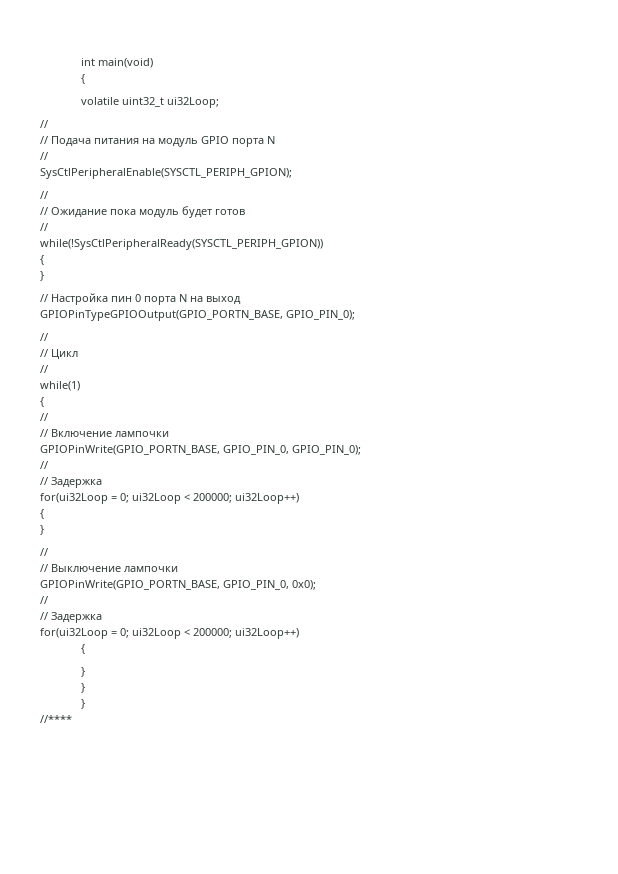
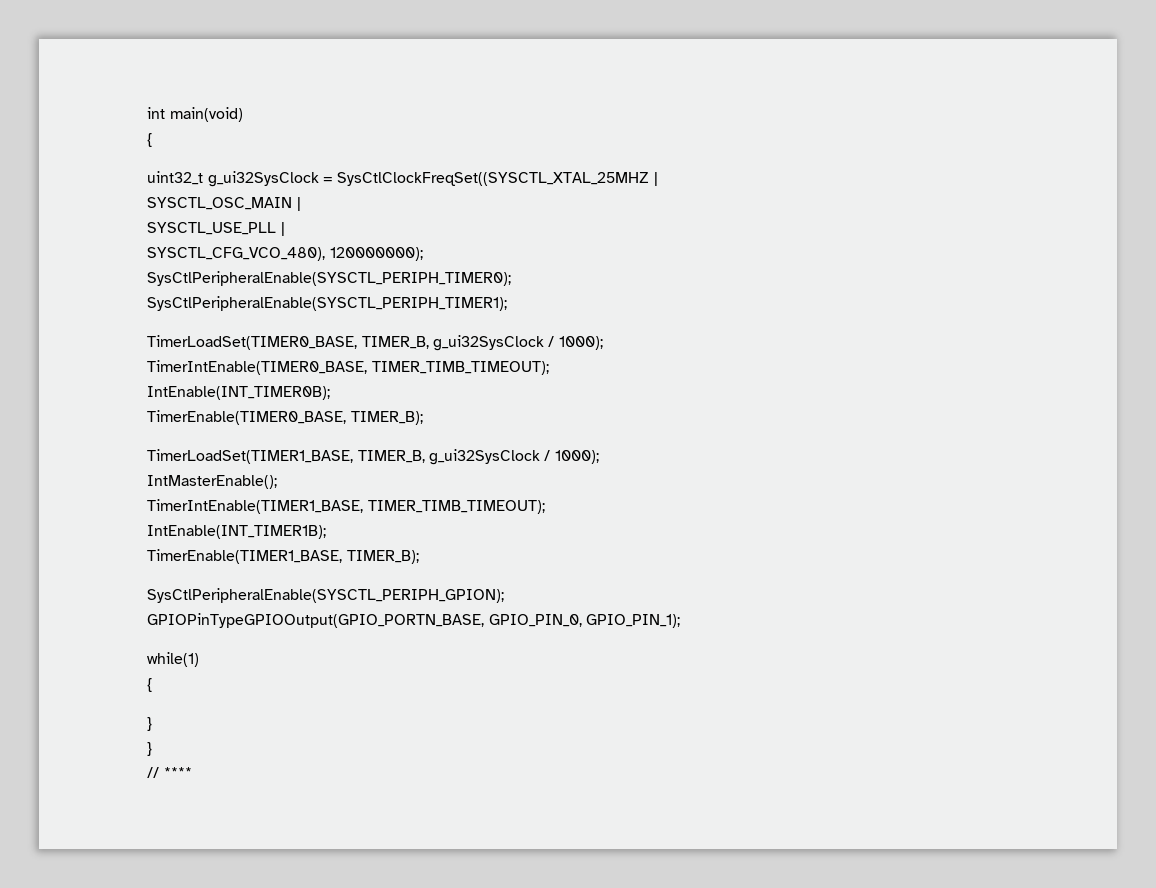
[81,97,220,108] [40,120,48,128] [40,136,275,147] [40,152,48,160] [40,168,292,179] [40,191,48,199] [40,206,245,218] [40,223,48,231] [40,239,323,250] [40,255,44,265] [40,271,44,281] [40,293,241,305] [40,310,355,321] [40,333,48,341] [40,349,78,360] [40,365,48,373] [40,381,80,391] [40,397,44,407] [40,413,48,421] [40,429,169,437] [40,445,361,455] [40,461,48,469] [40,477,102,488] [40,493,299,504] [40,509,44,519] [40,525,44,535] [40,548,48,556] [40,564,178,572] [40,580,316,590] [40,596,48,604] [40,612,102,623] [40,628,299,639] volatile uint32_t ui32Loop; // // // // Подача питания на модуль GPIO порта N // // // SysCtlPeripheralEnable(SYSCTL_PERIPH_GPION); // // // // Ожидание пока модуль будет готов // // // while(!SysCtlPeripheralReady(SYSCTL_PERIPH_GPION)) // { // } // // Настройка пин 0 порта N на выход // GPIOPinTypeGPIOOutput(GPIO_PORTN_BASE, GPIO_PIN_0); // // // // Цикл // // // while(1) // { // // // // Включение лампочки // GPIOPinWrite(GPIO_PORTN_BASE, GPIO_PIN_0, GPIO_PIN_0); // // // // Задержка // for(ui32Loop = 0; ui32Loop < 200000; ui32Loop++) // { // } // // // // Выключение лампочки // GPIOPinWrite(GPIO_PORTN_BASE, GPIO_PIN_0, 0x0); // // // // Задержка // for(ui32Loop = 0; ui32Loop < 200000; ui32Loop++) -> [147,171,658,187] [147,197,301,211] [147,222,285,236] [147,247,423,261] [147,271,512,286] [147,296,508,311] [147,335,603,351] [147,360,549,375] [147,386,331,400] [147,410,423,425] [147,449,599,465] [147,475,278,489] [147,499,545,514] [147,525,327,539] [147,549,419,564] [147,588,505,603] [147,613,681,628] [147,652,200,667] uint32_t g_ui32SysClock = SysCtlClockFreqSet((SYSCTL_XTAL_25MHZ | // SYSCTL_OSC_MAIN | // SYSCTL_USE_PLL | // SYSCTL_CFG_VCO_480), 120000000); // SysCtlPeripheralEnable(SYSCTL_PERIPH_TIMER0); // SysCtlPeripheralEnable(SYSCTL_PERIPH_TIMER1); // TimerLoadSet(TIMER0_BASE, TIMER_B, g_ui32SysClock / 1000); // TimerIntEnable(TIMER0_BASE, TIMER_TIMB_TIMEOUT); // IntEnable(INT_TIMER0B); // TimerEnable(TIMER0_BASE, TIMER_B); // TimerLoadSet(TIMER1_BASE, TIMER_B, g_ui32SysClock / 1000); // IntMasterEnable(); // TimerIntEnable(TIMER1_BASE, TIMER_TIMB_TIMEOUT); // IntEnable(INT_TIMER1B); // TimerEnable(TIMER1_BASE, TIMER_B); // SysCtlPeripheralEnable(SYSCTL_PERIPH_GPION); // GPIOPinTypeGPIOOutput(GPIO_PORTN_BASE, GPIO_PIN_0, GPIO_PIN_1); // while(1)
[81,699,86,709] [40,715,72,723] } // //**** -> [147,767,192,778] // ****

